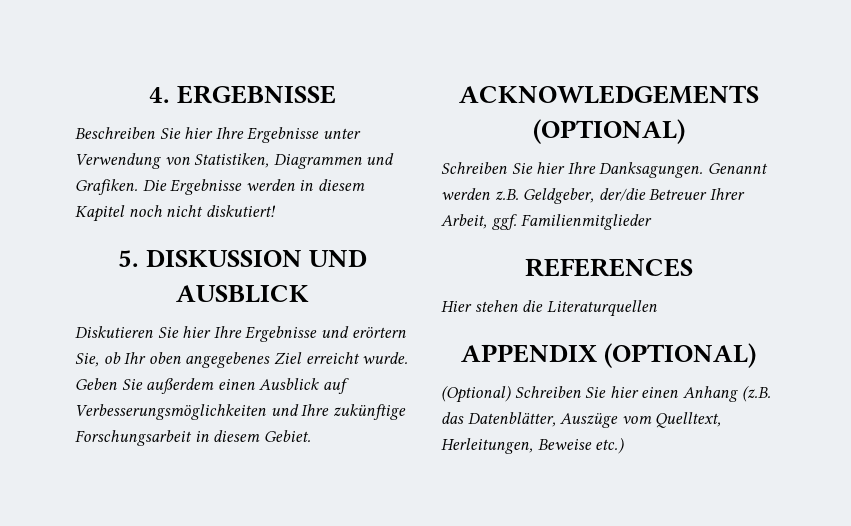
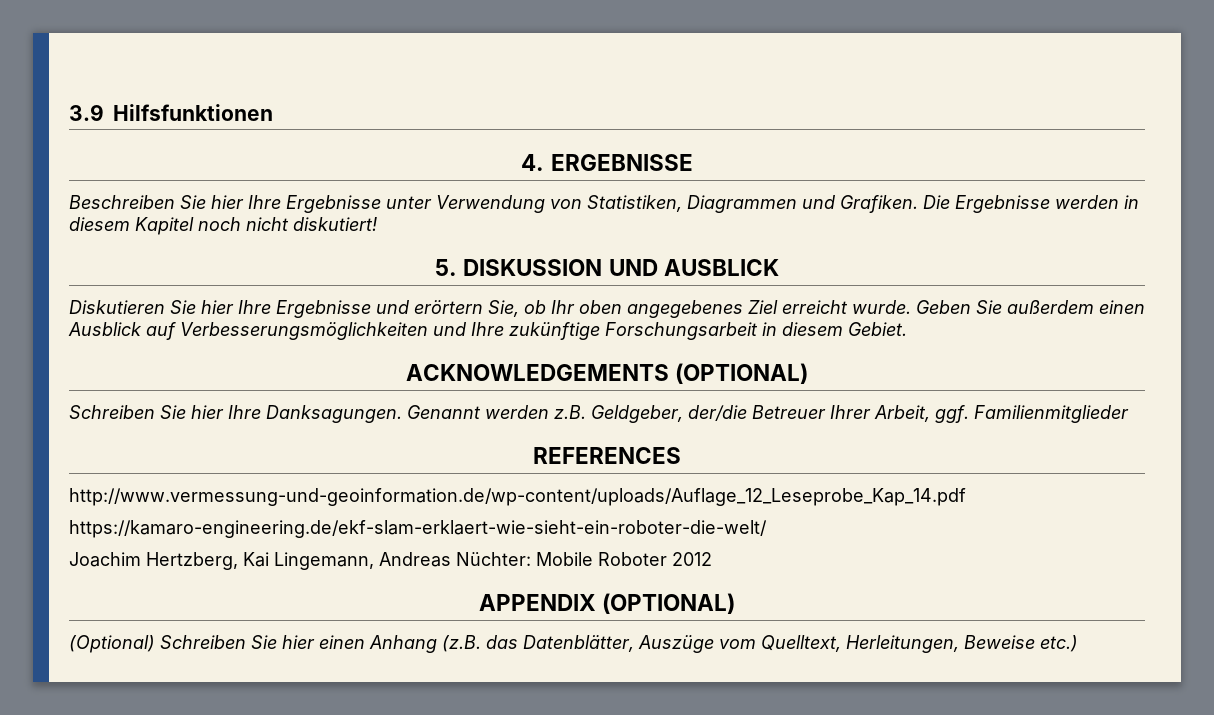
(149, 95) none -> [69,104,273,121] 3.9 Hilfsfunktionen //
[441,300,657,317] Hier stehen die Literaturquellen -> [69,488,966,506] [69,520,767,538] [69,552,712,570] http://www.vermessung-und-geoinformation.de/wp-content/uploads/Auflage_12_Leseprobe_Kap_14.pdf // https://kamaro-engineering.de/ekf-slam-erklaert-wie-sieht-ein-roboter-die-welt/ // Joachim Hertzberg, Kai Lingemann, Andreas Nüchter: Mobile Roboter 2012

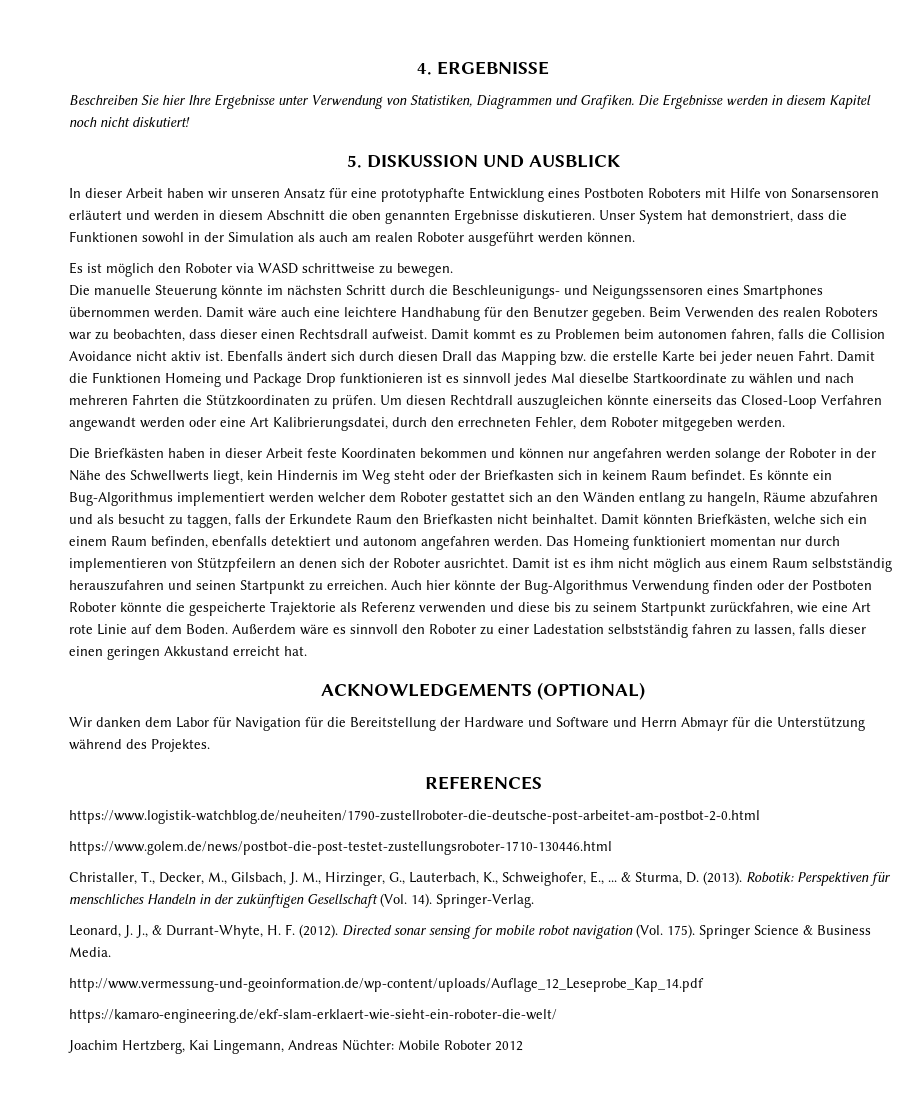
[69,104,273,121] 3.9 Hilfsfunktionen // -> (417, 69) none
[69,300,1145,318] [68,322,907,340] [405,363,809,384] [69,405,1129,423] [533,447,681,464] Diskutieren Sie hier Ihre Ergebnisse und erörtern Sie, ob Ihr oben angegebenes Ziel erreicht wurde. Geben Sie außerdem einen Ausblick auf Verbesserungsmöglichkeiten und Ihre zukünftige Forschungsarbeit in diesem Gebiet. // ACKNOWLEDGEMENTS (OPTIONAL) // Schreiben Sie hier Ihre Danksagungen. Genannt werden z.B. Geldgeber, der/die Betreuer Ihrer Arbeit, ggf. Familienmitglieder // REFERENCES -> [69,187,879,202] [69,209,847,224] [69,231,635,246] [69,262,453,277] [69,285,823,299] [69,307,878,321] [69,329,885,342] [69,350,875,365] [69,372,854,387] [69,394,882,409] [69,416,785,431] [69,448,876,462] [69,469,832,484] [69,492,878,506] [69,513,867,528] [69,536,840,550] [69,558,892,572] [69,580,872,594] [69,601,871,616] [69,624,866,638] [69,646,307,660] [321,682,645,700] [69,717,865,731] [69,739,210,752] [424,776,542,790] [69,810,760,824] [69,841,612,855] [69,871,891,886] [69,893,534,908] [69,924,871,939] [69,947,111,957] In dieser Arbeit haben wir unseren Ansatz für eine prototyphafte Entwicklung eines Postboten Roboters mit Hilfe von Sonarsensoren erläutert und werden in diesem Abschnitt die oben genannten Ergebnisse diskutieren. Unser System hat demonstriert, dass die Funktionen sowohl in der Simulation als auch am realen Roboter ausgeführt werden können. // Es ist möglich den Roboter via WASD schrittweise zu bewegen. // Die manuelle Steuerung könnte im nächsten Schritt durch die Beschleunigungs- und Neigungssensoren eines Smartphones übernommen werden. Damit wäre auch eine leichtere Handhabung für den Benutzer gegeben. Beim Verwenden des realen Roboters war zu beobachten, dass dieser einen Rechtsdrall aufweist. Damit kommt es zu Problemen beim autonomen fahren, falls die Collision Avoidance nicht aktiv ist. Ebenfalls ändert sich durch diesen Drall das Mapping bzw. die erstelle Karte bei jeder neuen Fahrt. Damit die Funktionen Homeing und Package Drop funktionieren ist es sinnvoll jedes Mal dieselbe Startkoordinate zu wählen und nach mehreren Fahrten die Stützkoordinaten zu prüfen. Um diesen Rechtdrall auszugleichen könnte einerseits das Closed-Loop Verfahren angewandt werden oder eine Art Kalibrierungsdatei, durch den errechneten Fehler, dem Roboter mitgegeben werden. // Die Briefkästen haben in dieser Arbeit feste Koordinaten bekommen und können nur angefahren werden solange der Roboter in der Nähe des Schwellwerts liegt, kein Hindernis im Weg steht oder der Briefkasten sich in keinem Raum befindet. Es könnte ein Bug-Algorithmus implementiert werden welcher dem Roboter gestattet sich an den Wänden entlang zu hangeln, Räume abzufahren und als besucht zu taggen, falls der Erkundete Raum den Briefkasten nicht beinhaltet. Damit könnten Briefkästen, welche sich ein einem Raum befinden, ebenfalls detektiert und autonom angefahren werden. Das Homeing funktioniert momentan nur durch implementieren von Stützpfeilern an denen sich der Roboter ausrichtet. Damit ist es ihm nicht möglich aus einem Raum selbstständig herauszufahren und seinen Startpunkt zu erreichen. Auch hier könnte der Bug-Algorithmus Verwendung finden oder der Postboten Roboter könnte die gespeicherte Trajektorie als Referenz verwenden und diese bis zu seinem Startpunkt zurückfahren, wie eine Art rote Linie auf dem Boden. Außerdem wäre es sinnvoll den Roboter zu einer Ladestation selbstständig fahren zu lassen, falls dieser einen geringen Akkustand erreicht hat. // ACKNOWLEDGEMENTS (OPTIONAL) // Wir danken dem Labor für Navigation für die Bereitstellung der Hardware und Software und Herrn Abmayr für die Unterstützung während des Projektes. // REFERENCES // https://www.logistik-watchblog.de/neuheiten/1790-zustellroboter-die-deutsche-post-arbeitet-am-postbot-2-0.html // https://www.golem.de/news/postbot-die-post-testet-zustellungsroboter-1710-130446.html // Christaller, T., Decker, M., Gilsbach, J. M., Hirzinger, G., Lauterbach, K., Schweighofer, E., ... & Sturma, D. (2013). Robotik: Perspektiven für menschliches Handeln in der zukünftigen Gesellschaft (Vol. 14). Springer-Verlag. // Leonard, J. J., & Durrant-Whyte, H. F. (2012). Directed sonar sensing for mobile robot navigation (Vol. 175). Springer Science & Business Media.
[478,593,736,614] [69,635,1078,653] // APPENDIX (OPTIONAL) // (Optional) Schreiben Sie hier einen Anhang (z.B. das Datenblätter, Auszüge vom Quelltext, Herleitungen, Beweise etc.) -> (523, 1046) none

